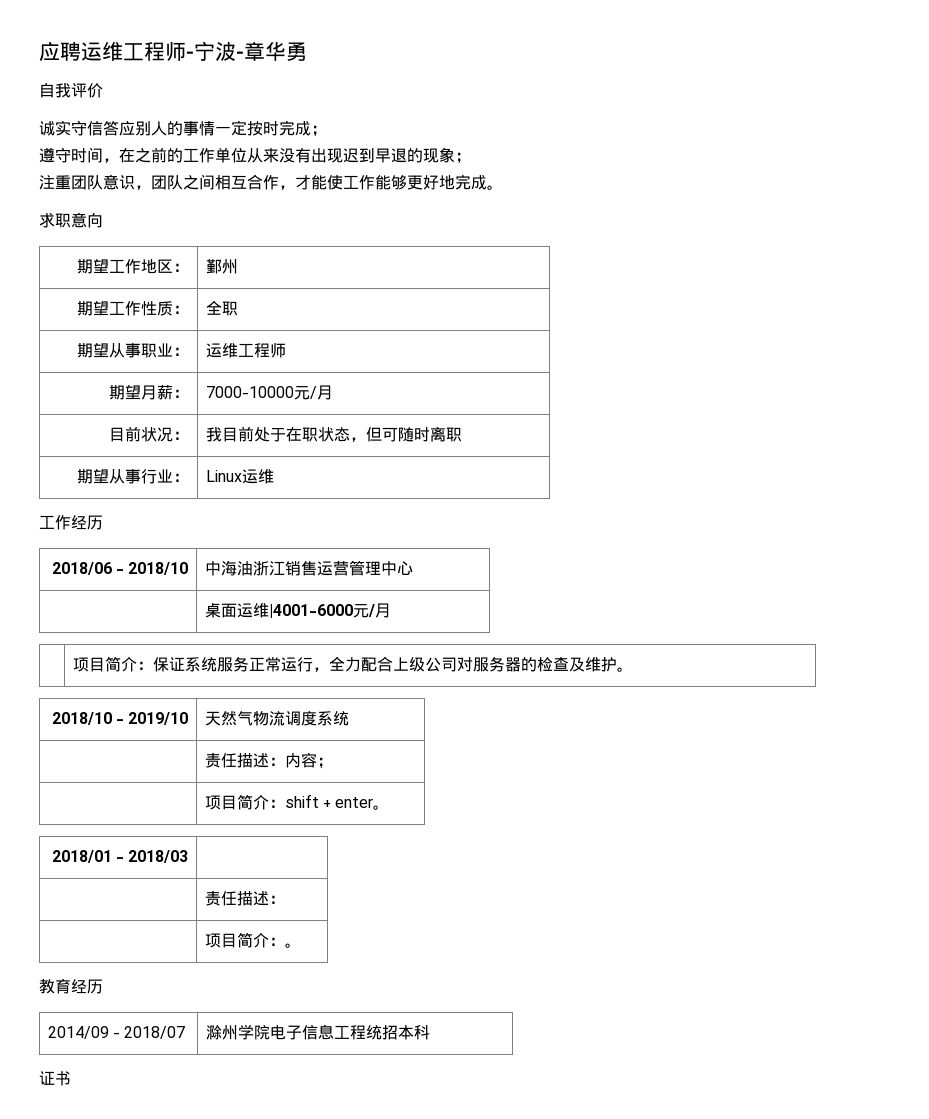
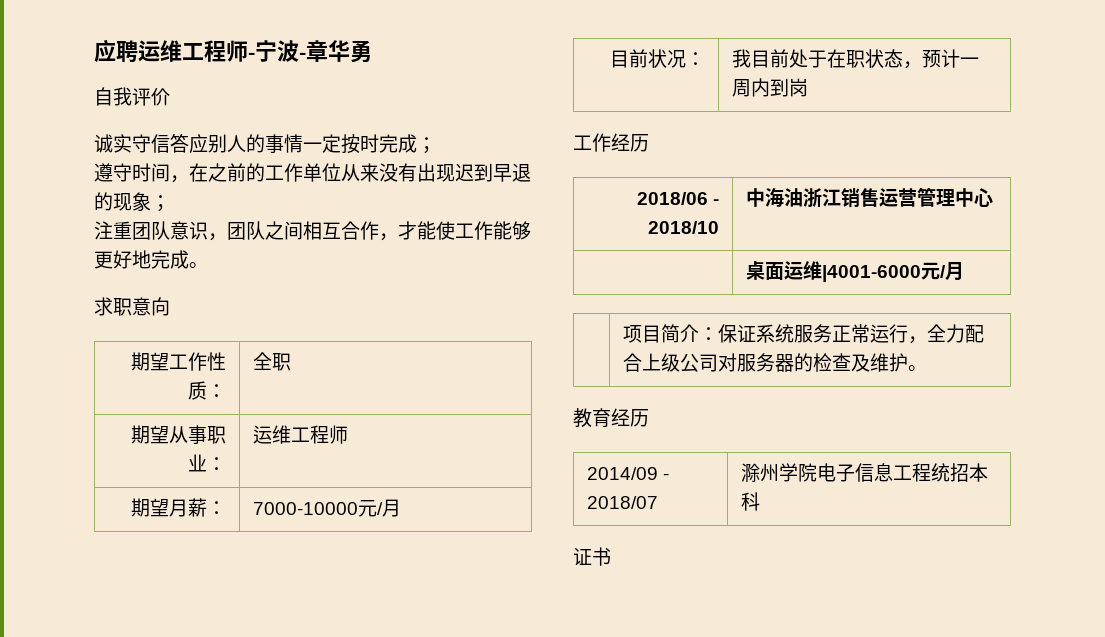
[77,258,190,274] [205,259,238,274] // 期望工作地区： | 鄞州 -> (170, 306) none
[365,426,462,442] [77,468,190,484] [205,469,274,484] 但可随时离职 // 期望从事行业： | Linux运维 -> [921,49,979,68] [731,78,808,97] 预计一周内到岗
[51,712,189,725] [204,710,349,726] [204,752,333,769] [204,794,390,810] [51,850,189,863] [204,890,285,906] [204,932,301,948] // 2018/10 - 2019/10 | 天然气物流调度系统 // | 责任描述：内容； // | 项目简介：shift + enter。 // 2018/01 - 2018/03 | // | 责任描述： // | 项目简介：。 -> (927, 368) none

